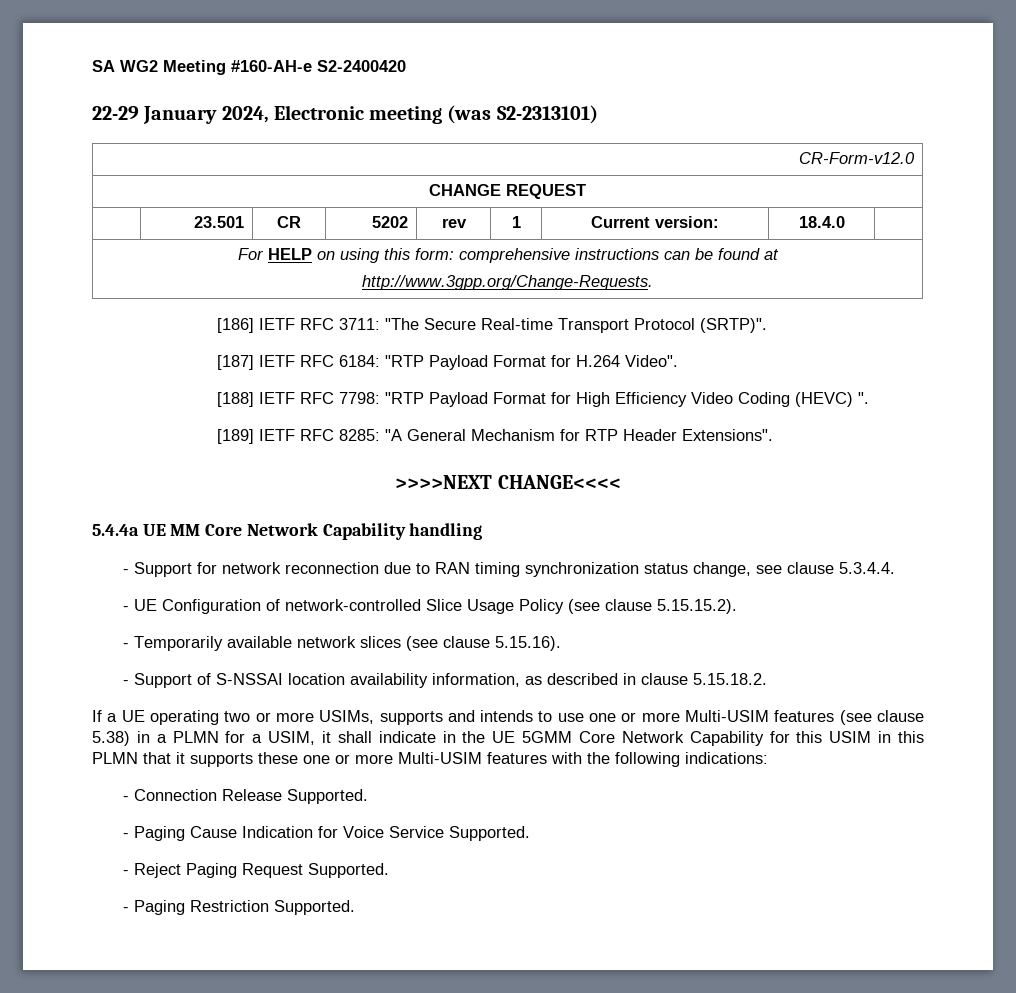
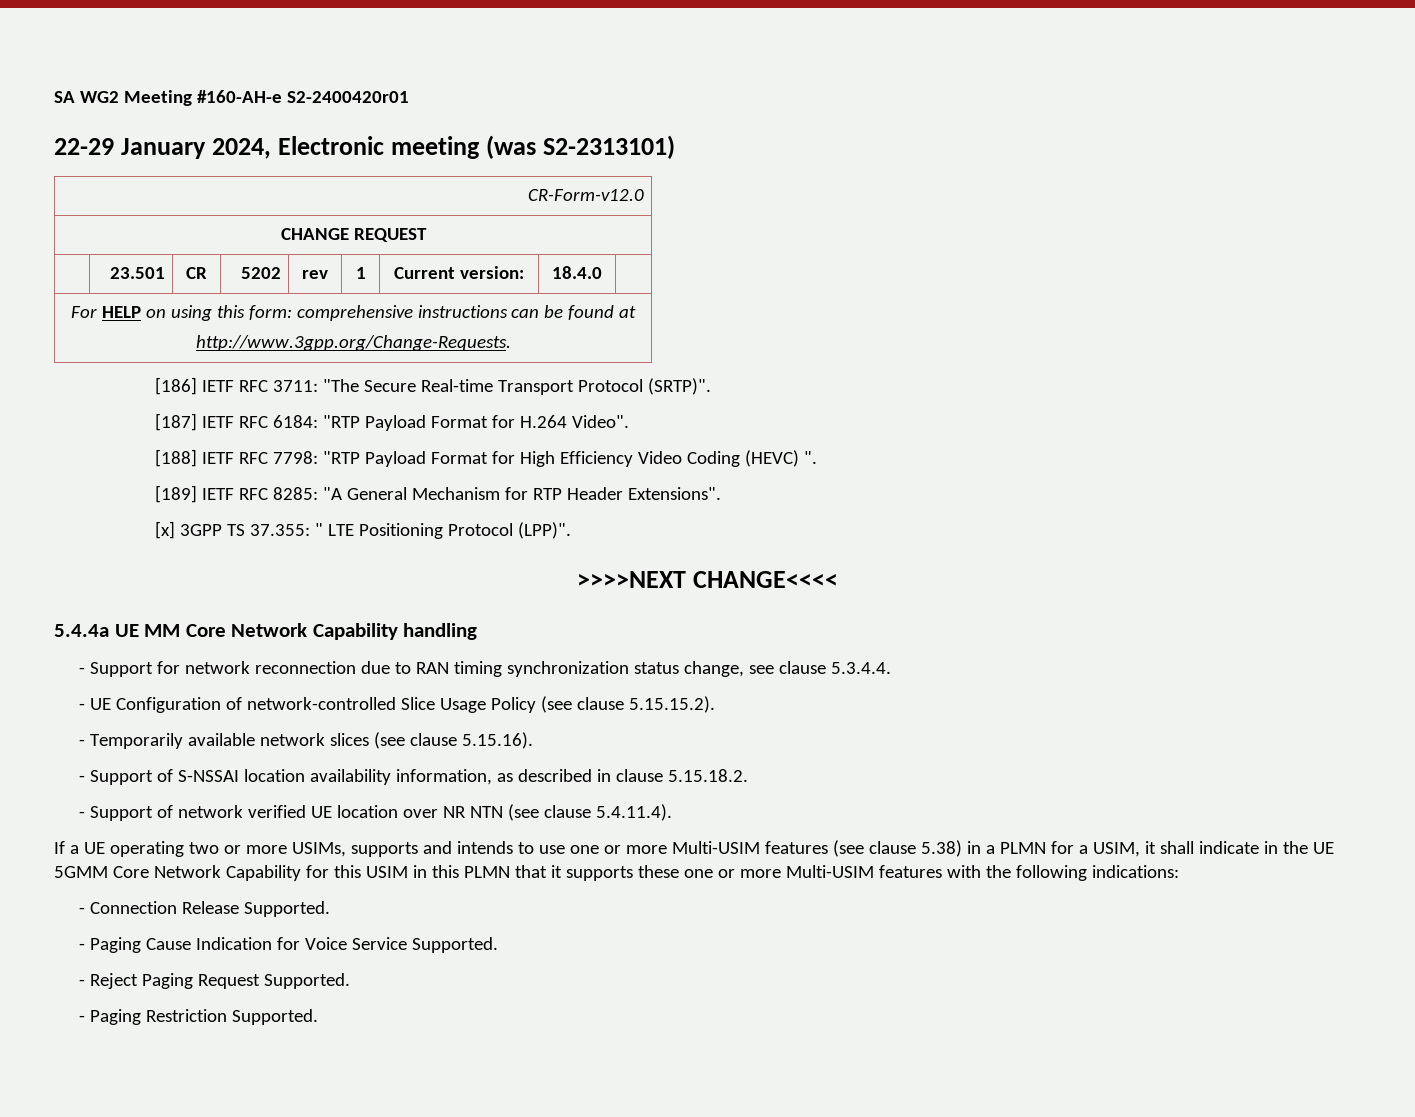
[317,60,406,72] S2-2400420 -> [286,91,409,103] S2-2400420r01
(773, 435) none -> [155,521,571,539] // [x] 3GPP TS 37.355: " LTE Positioning Protocol (LPP)".
(768, 679) none -> [79,804,673,821] // - Support of network verified UE location over NR NTN (see clause 5.4.11.4).

